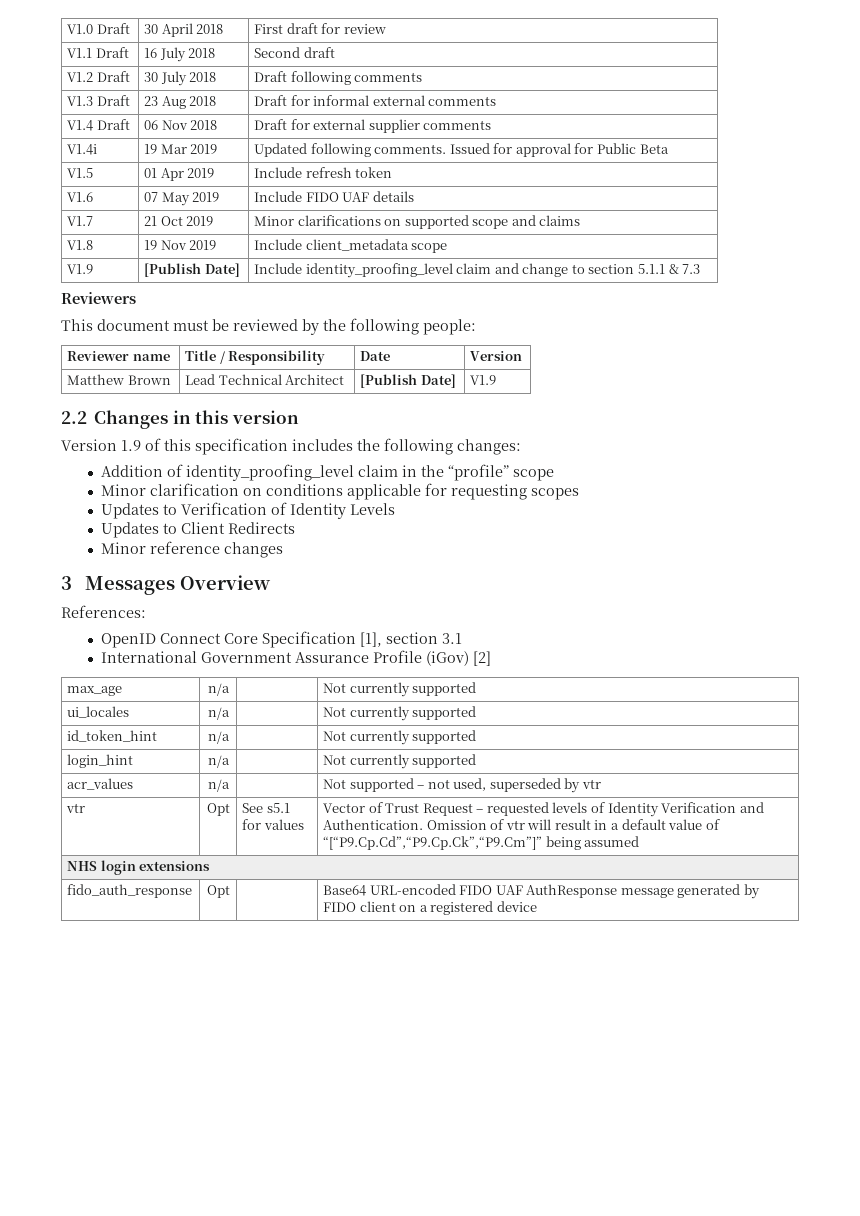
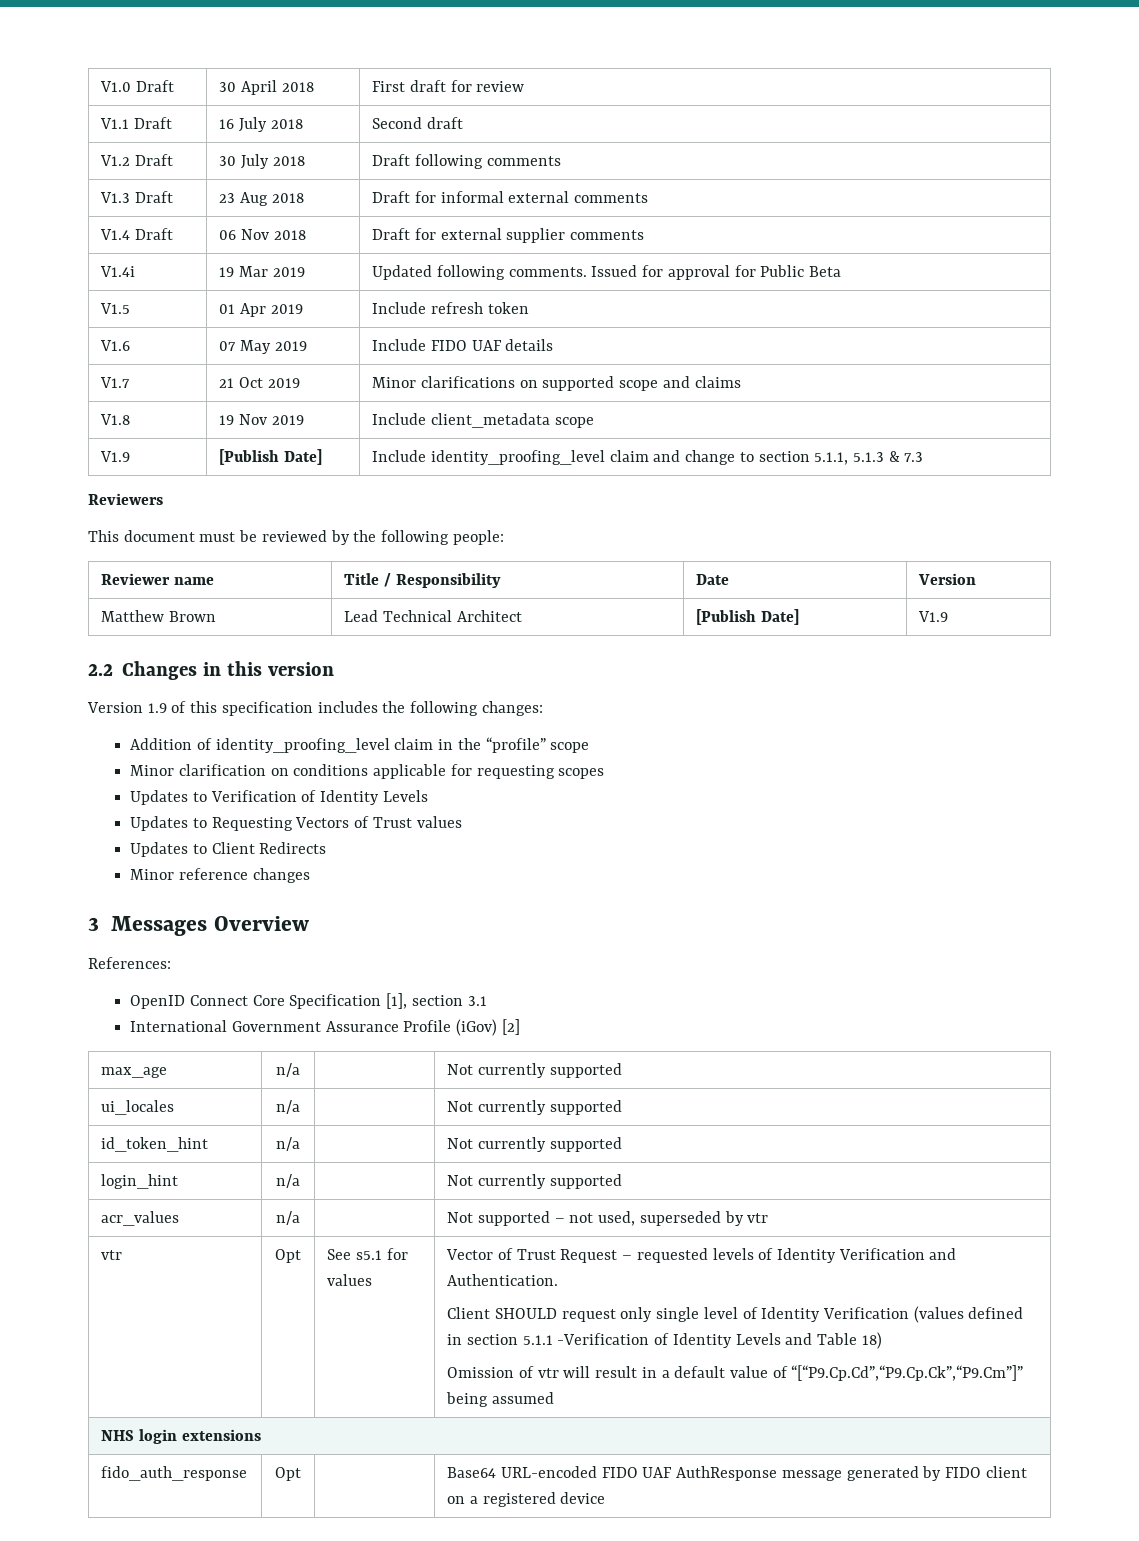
[637,264,665,274] 5.1.1 -> [814,452,884,465] 5.1.1, 5.1.3
(396, 509) none -> [130,816,462,831] // Updates to Requesting Vectors of Trust values
(424, 824) none -> [447,1306,1024,1323] [447,1332,882,1349] // Client SHOULD request only single level of Identity Verification (values defined in section 5.1.1 -Verification of Identity Levels and Table 18) //

